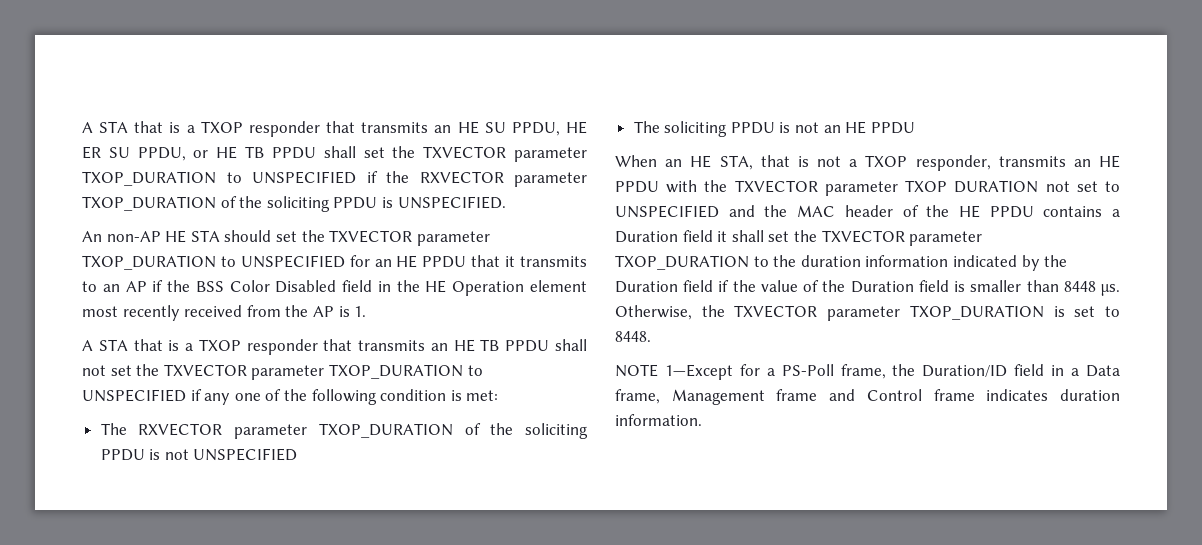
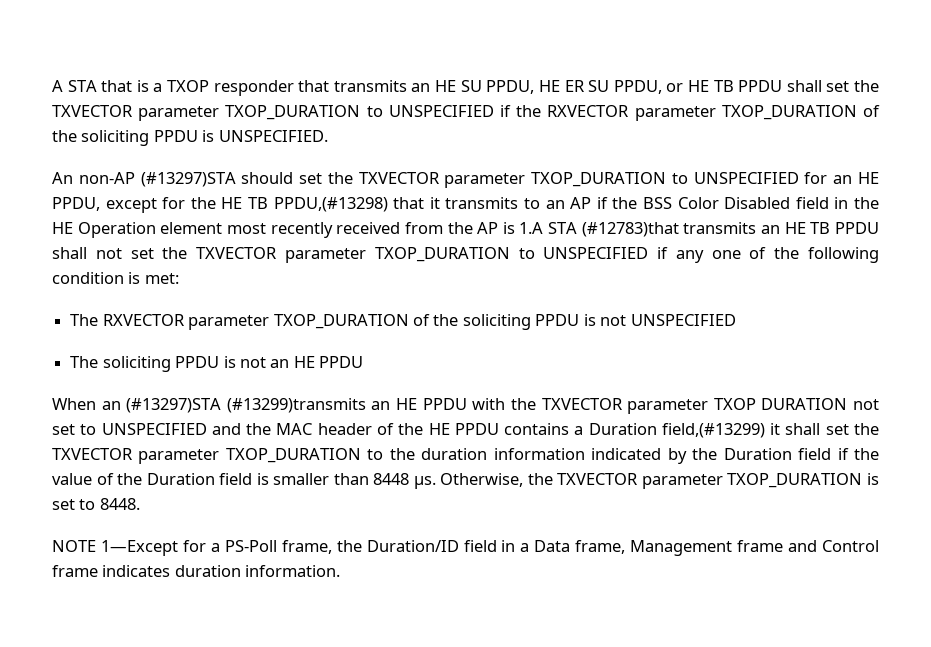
[165,230,220,243] HE STA -> [140,172,236,187] (#13297)STA
[422,256,467,268] PPDU -> [52,197,388,213] PPDU, except for the HE TB PPDU,(#13298)
[354,306,367,317] [82,339,353,355] 1. // A STA that is a TXOP responder that -> [519,222,679,237] 1.A STA (#12783)that
[690,155,1066,171] HE STA, that is not a TXOP responder, transmits -> [126,398,366,413] (#13297)STA (#13299)transmits
[682,230,713,242] field -> [661,423,765,438] field,(#13299)

